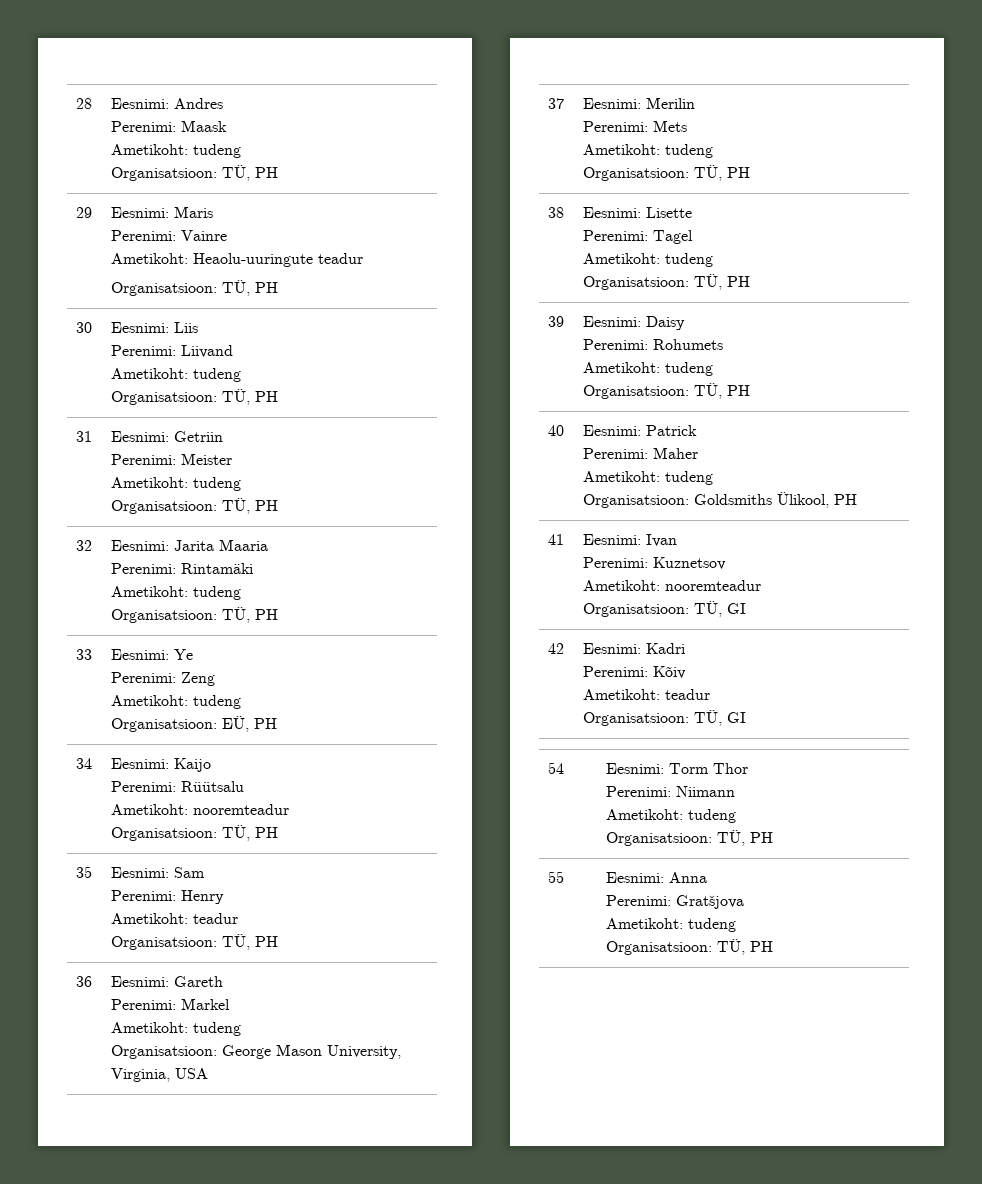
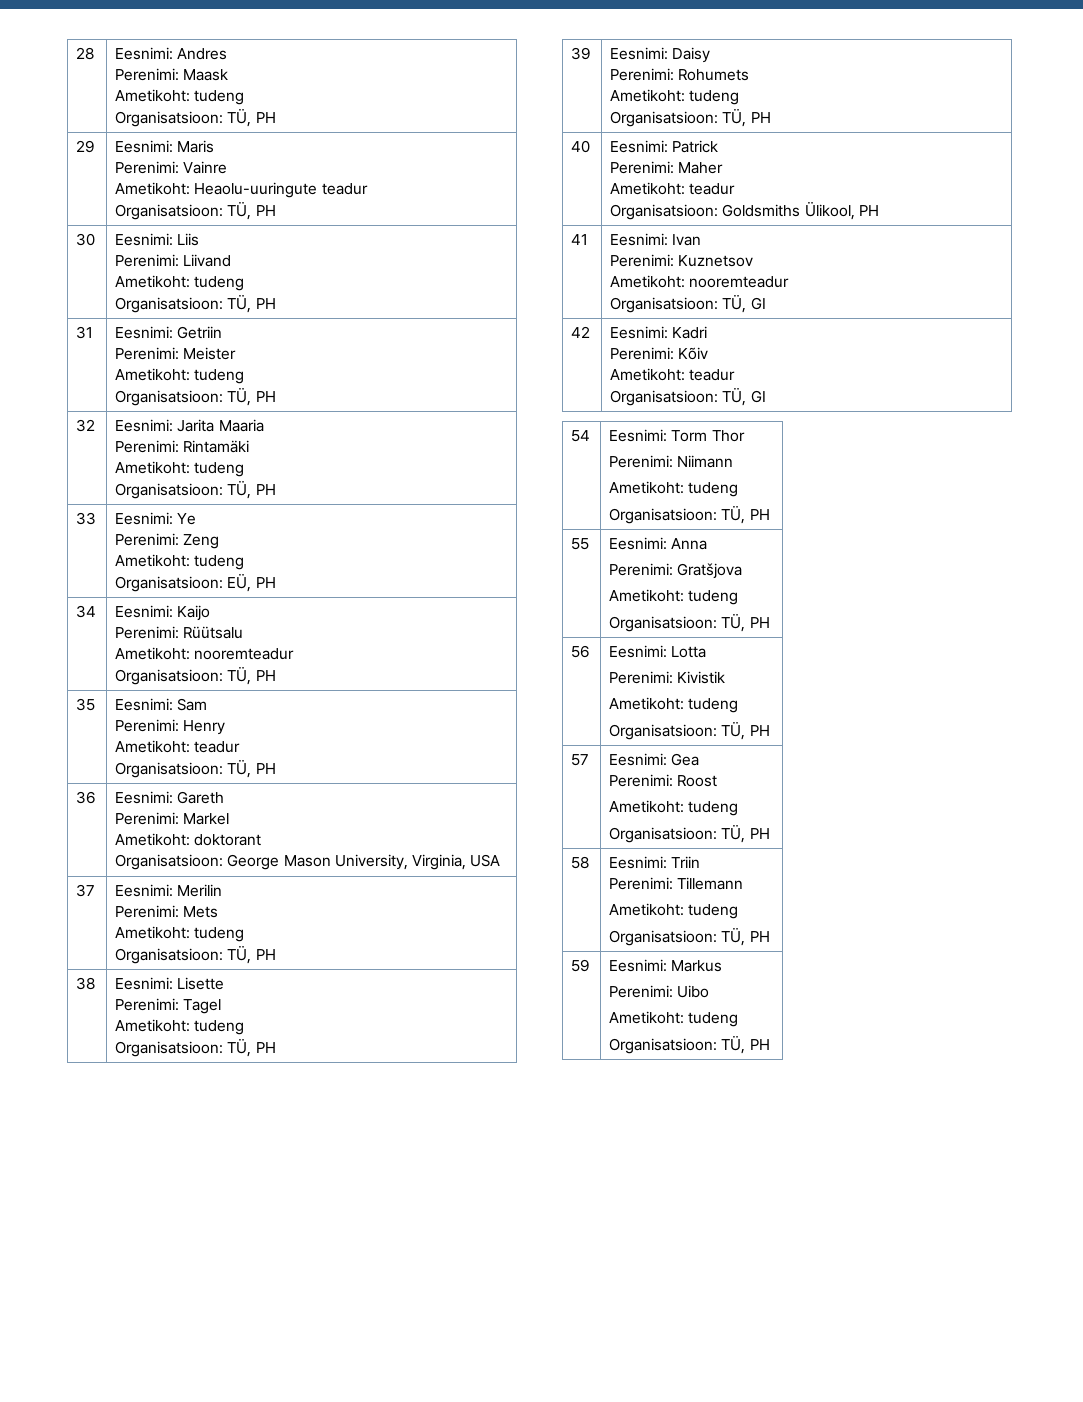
[193,1022,242,1036] tudeng -> [194,834,262,846] doktorant
[665,471,714,485] tudeng -> [689,183,736,195] teadur
(774, 946) none -> [571,645,591,658] [609,645,707,658] [609,671,726,684] [609,697,739,713] [609,721,770,740] [571,754,590,766] [609,753,700,766] [609,774,718,787] [609,800,739,816] [609,824,770,843] [571,856,590,869] [609,856,701,869] [609,877,744,890] [609,903,739,919] [609,927,770,946] [571,959,591,972] [609,959,723,972] [609,985,710,998] [609,1011,739,1027] [609,1035,770,1054] // 56 | Eesnimi: Lotta // Perenimi: Kivistik // Ametikoht: tudeng // Organisatsioon: TÜ, PH // 57 | Eesnimi: Gea // Perenimi: Roost // Ametikoht: tudeng // Organisatsioon: TÜ, PH // 58 | Eesnimi: Triin // Perenimi: Tillemann // Ametikoht: tudeng // Organisatsioon: TÜ, PH // 59 | Eesnimi: Markus // Perenimi: Uibo // Ametikoht: tudeng // Organisatsioon: TÜ, PH

